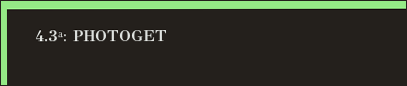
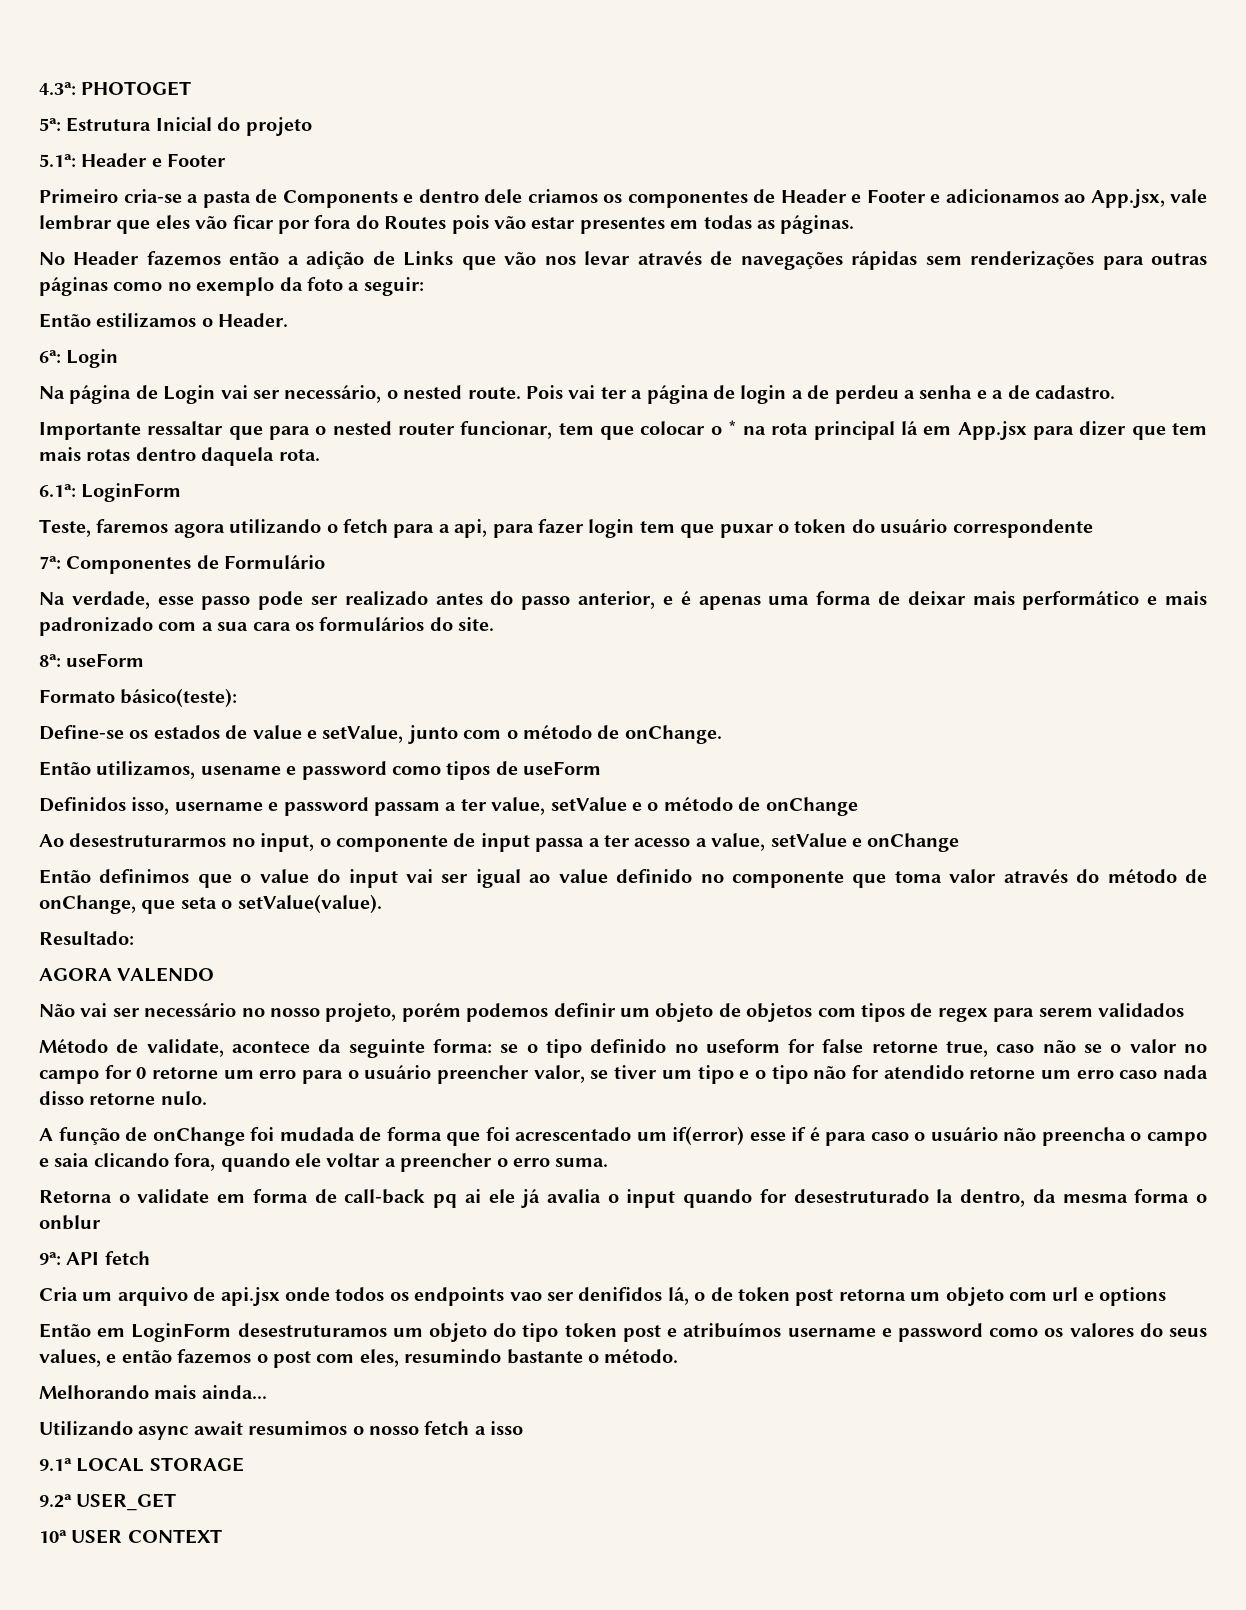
(167, 35) none -> [39,117,312,136] [39,153,227,167] [39,189,1207,208] [39,215,855,234] [39,251,1207,270] [39,277,424,296] [39,313,289,328] [39,349,119,368] [39,385,1115,404] [39,420,1208,440] [39,447,320,466] [39,483,182,502] [39,519,1093,538] [39,555,326,574] [39,591,1208,610] [39,617,495,636] [39,653,145,667] [39,688,238,708] [39,725,722,744] [39,761,602,780] [39,797,858,816] [39,833,960,852] [39,869,1207,888] [39,894,382,914] [39,931,134,945] [39,967,215,982] [39,1003,1184,1022] [39,1039,1207,1058] [39,1065,1208,1084] [39,1091,207,1105] [39,1126,1207,1146] [39,1153,609,1172] [39,1189,1208,1208] [39,1215,101,1230] [39,1251,150,1265] [39,1287,1167,1306] [39,1323,1207,1342] [39,1349,679,1368] [39,1385,267,1399] [39,1421,524,1440] [39,1457,244,1472] [39,1493,177,1511] [39,1529,222,1544] // 5ª: Estrutura Inicial do projeto // 5.1ª: Header e Footer // Primeiro cria-se a pasta de Components e dentro dele criamos os componentes de Header e Footer e adicionamos ao App.jsx, vale lembrar que eles vão ficar por fora do Routes pois vão estar presentes em todas as páginas. // No Header fazemos então a adição de Links que vão nos levar através de navegações rápidas sem renderizações para outras páginas como no exemplo da foto a seguir: // Então estilizamos o Header. // 6ª: Login // Na página de Login vai ser necessário, o nested route. Pois vai ter a página de login a de perdeu a senha e a de cadastro. // Importante ressaltar que para o nested router funcionar, tem que colocar o * na rota principal lá em App.jsx para dizer que tem mais rotas dentro daquela rota. // 6.1ª: LoginForm // Teste, faremos agora utilizando o fetch para a api, para fazer login tem que puxar o token do usuário correspondente // 7ª: Componentes de Formulário // Na verdade, esse passo pode ser realizado antes do passo anterior, e é apenas uma forma de deixar mais performático e mais padronizado com a sua cara os formulários do site. // 8ª: useForm // Formato básico(teste): // Define-se os estados de value e setValue, junto com o método de onChange. // Então utilizamos, usename e password como tipos de useForm // Definidos isso, username e password passam a ter value, setValue e o método de onChange // Ao desestruturarmos no input, o componente de input passa a ter acesso a value, setValue e onChange // Então definimos que o value do input vai ser igual ao value definido no componente que toma valor através do método de onChange, que seta o setValue(value). // Resultado: // AGORA VALENDO // Não vai ser necessário no nosso projeto, porém podemos definir um objeto de objetos com tipos de regex para serem validados // Método de validate, acontece da seguinte forma: se o tipo definido no useform for false retorne true, caso não se o valor no campo for 0 retorne um erro para o usuário preencher valor, se tiver um tipo e o tipo não for atendido retorne um erro caso nada disso retorne nulo. // A função de onChange foi mudada de forma que foi acrescentado um if(error) esse if é para caso o usuário não preencha o campo e saia clicando fora, quando ele voltar a preencher o erro suma. // Retorna o validate em forma de call-back pq ai ele já avalia o input quando for desestruturado la dentro, da mesma forma o onblur // 9ª: API fetch // Cria um arquivo de api.jsx onde todos os endpoints vao ser denifidos lá, o de token post retorna um objeto com url e options // Então em LoginForm desestruturamos um objeto do tipo token post e atribuímos username e password como os valores do seus values, e então fazemos o post com eles, resumindo bastante o método. // Melhorando mais ainda... // Utilizando async await resumimos o nosso fetch a isso // 9.1ª LOCAL STORAGE // 9.2ª USER_GET // 10ª USER CONTEXT

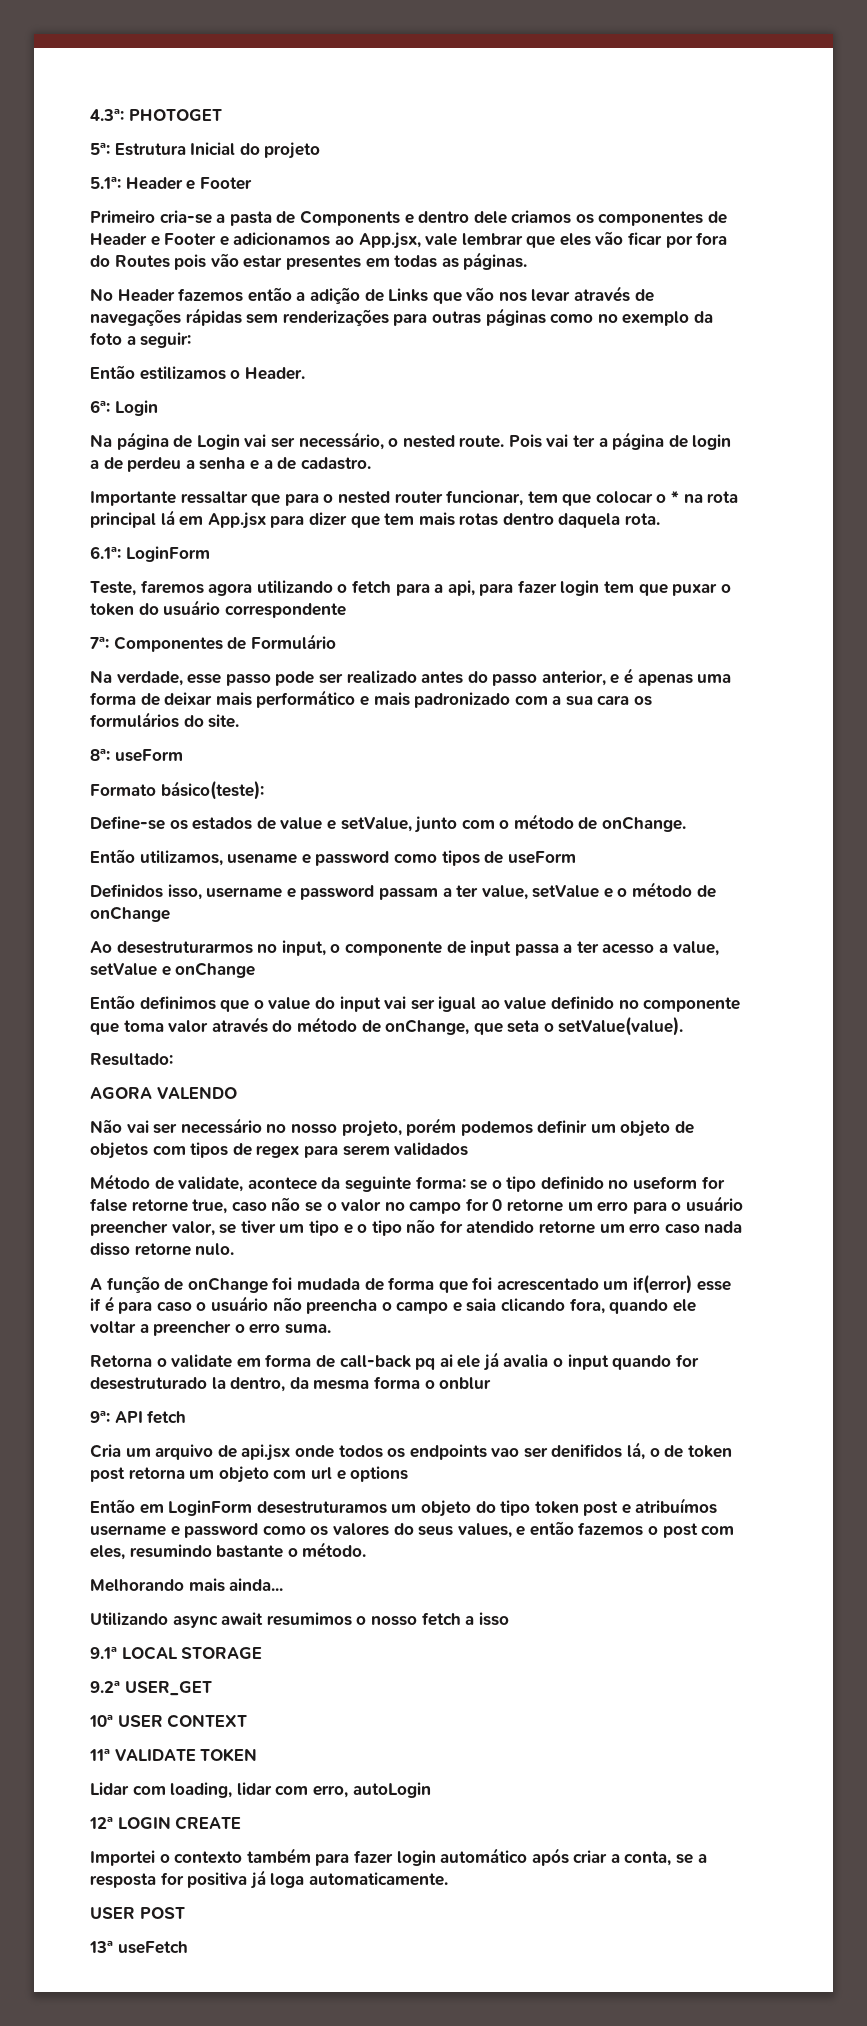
(222, 1536) none -> [89,1748,258,1762] [90,1782,431,1798] [89,1816,242,1830] [90,1848,707,1866] [90,1870,448,1889] [90,1907,185,1919] [89,1940,188,1954] // 11ª VALIDATE TOKEN // Lidar com loading, lidar com erro, autoLogin // 12ª LOGIN CREATE // Importei o contexto também para fazer login automático após criar a conta, se a resposta for positiva já loga automaticamente. // USER POST // 13ª useFetch

